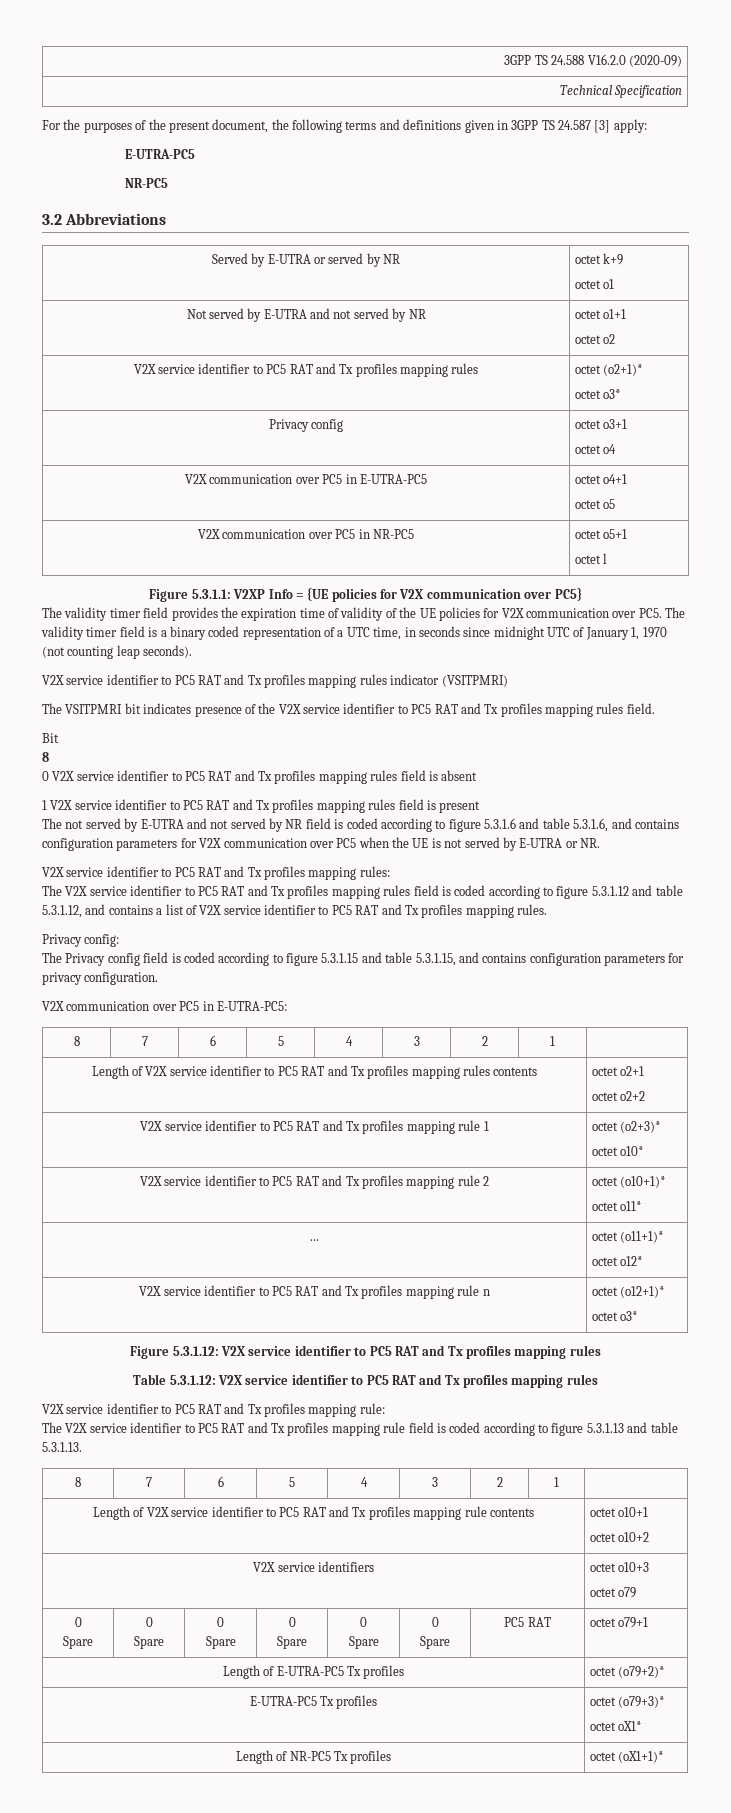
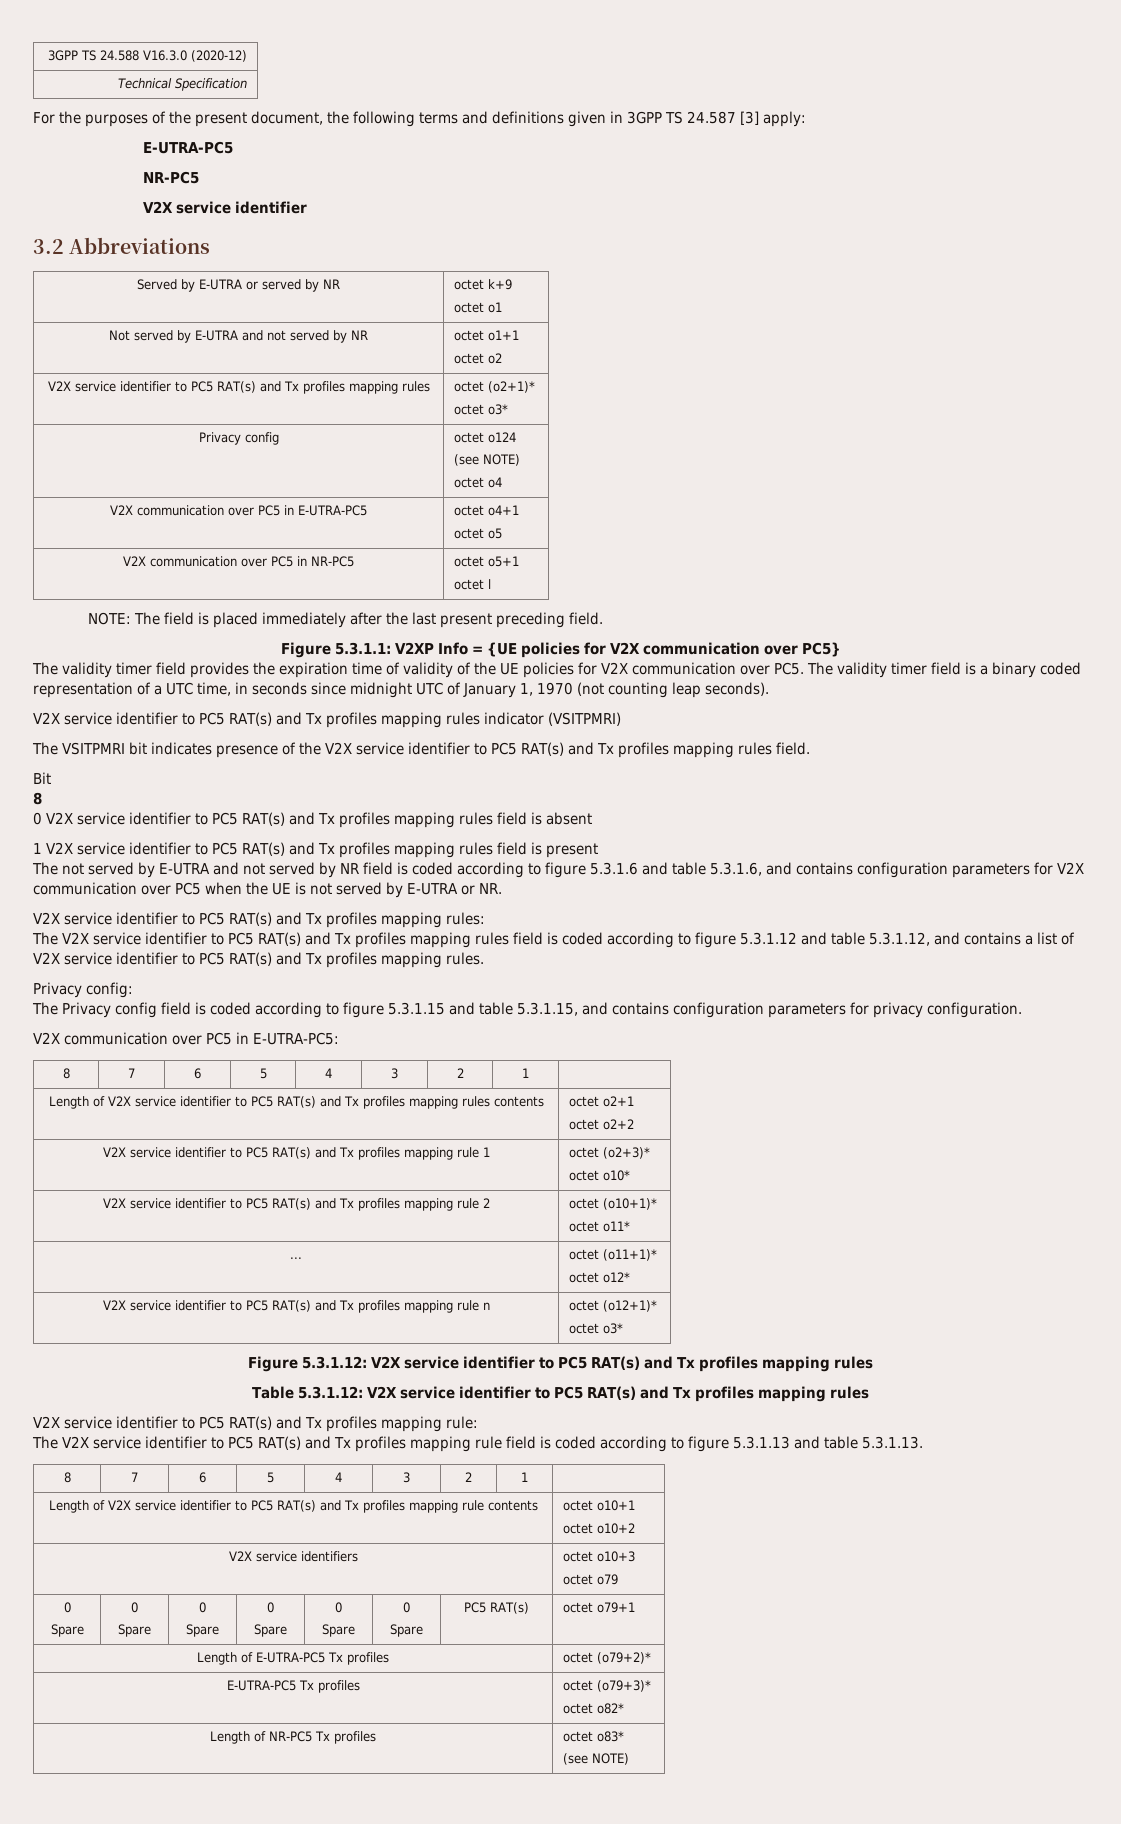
[587,54,682,67] V16.2.0 (2020-09) -> [142,50,247,62] V16.3.0 (2020-12)
(169, 183) none -> [143,201,308,214] // V2X service identifier
[289,364,313,374] RAT -> [216,381,256,393] RAT(s)
[603,419,628,429] o3+1 -> [488,432,517,443] [454,454,521,466] o124 // (see NOTE)
(608, 558) none -> [88,612,604,628] // NOTE: The field is placed immediately after the last present preceding field.
[197,675,221,685] RAT -> [229,712,272,726] RAT(s)
[434,704,458,714] RAT -> [521,742,564,756] RAT(s)
[208,771,232,781] RAT -> [242,812,285,826] RAT(s)
[206,800,230,810] RAT -> [242,842,285,856] RAT(s)
[197,867,221,877] RAT -> [229,912,272,926] RAT(s)
[221,886,245,896] RAT -> [258,932,301,946] RAT(s)
[355,905,379,915] RAT -> [229,952,272,966] RAT(s)
[301,1066,325,1076] RAT -> [276,1096,316,1108] RAT(s)
[296,1121,320,1131] RAT -> [271,1147,311,1159] RAT(s)
[295,1176,319,1186] RAT -> [271,1198,311,1210] RAT(s)
[295,1286,319,1296] RAT -> [271,1300,311,1312] RAT(s)
[394,1346,419,1356] RAT -> [591,1356,641,1370] RAT(s)
[391,1375,416,1385] RAT -> [587,1386,636,1400] RAT(s)
[197,1404,221,1414] RAT -> [229,1416,272,1430] RAT(s)
[221,1423,245,1433] RAT -> [258,1436,301,1450] RAT(s)
[302,1507,326,1517] RAT -> [276,1500,316,1512] RAT(s)
[527,1617,551,1627] RAT -> [490,1602,530,1614] RAT(s)
[618,1721,643,1731] oX1* -> [597,1703,625,1714] o82*
[618,1751,665,1763] (oX1+1)* -> [597,1731,625,1742] [563,1753,630,1765] o83* // (see NOTE)

